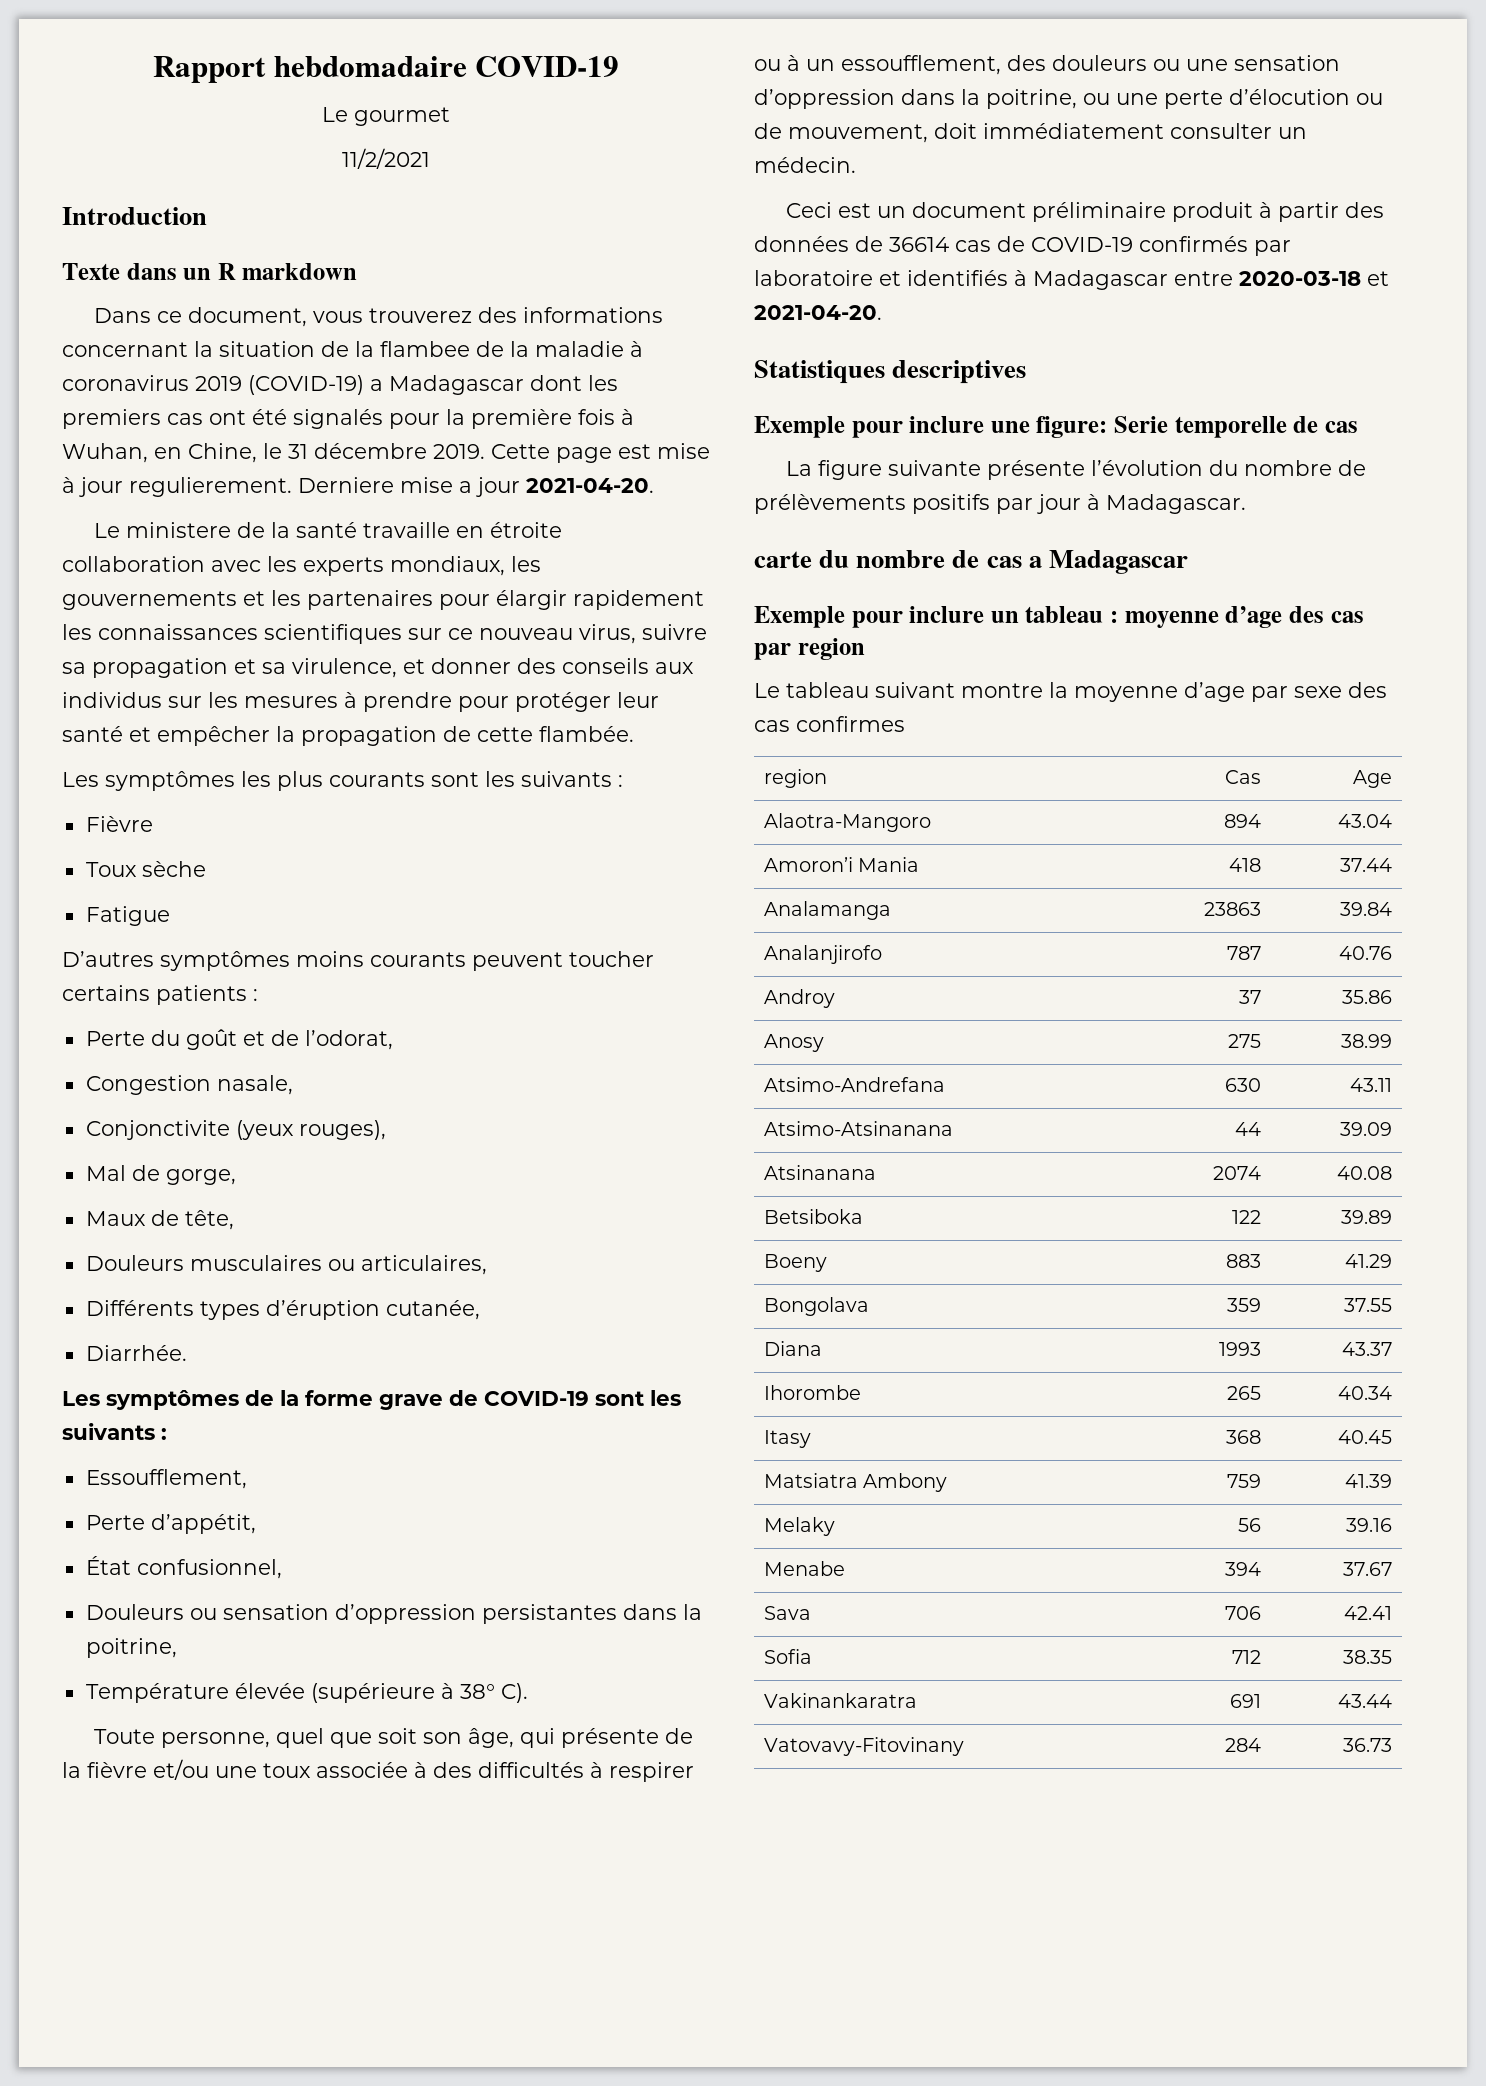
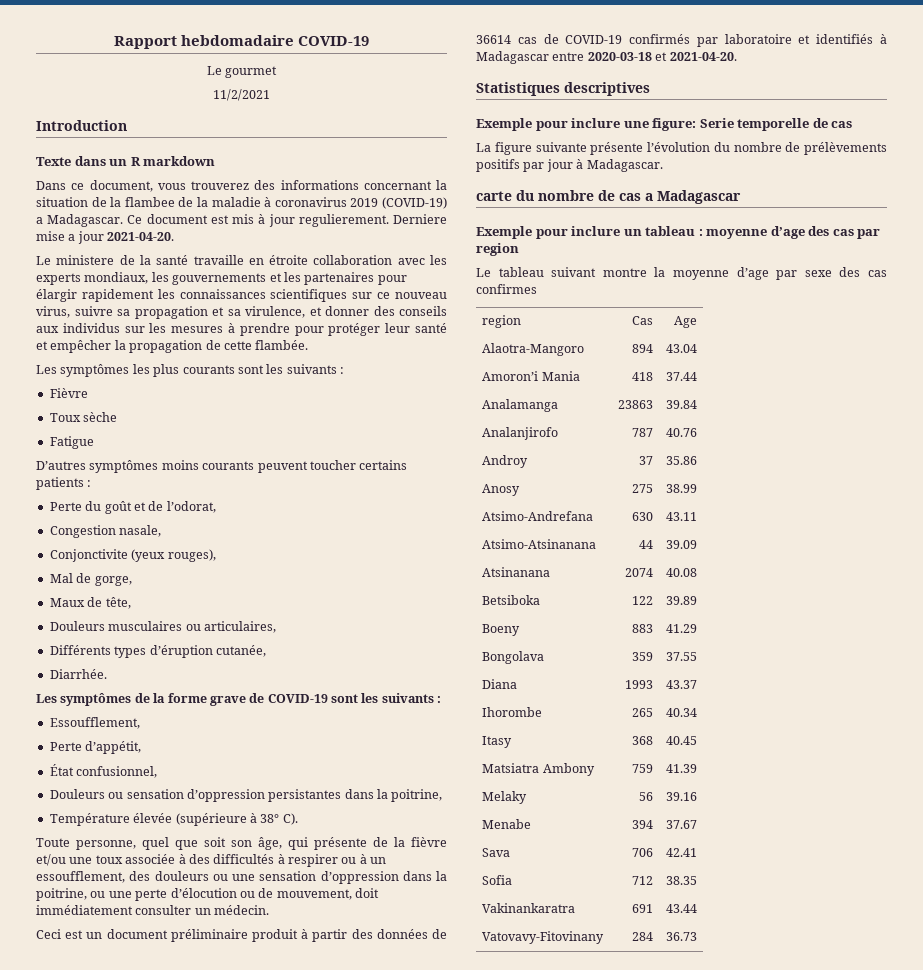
[389,375,618,395] [62,409,634,429] [62,443,710,463] Madagascar dont les premiers cas ont été signalés pour la première fois à Wuhan, en Chine, le 31 décembre 2019. Cette page est mise -> [47,214,255,227] Madagascar. Ce document est mis

